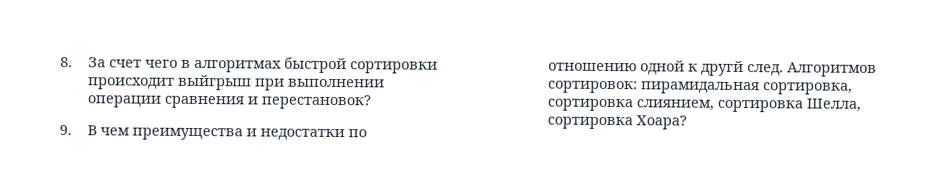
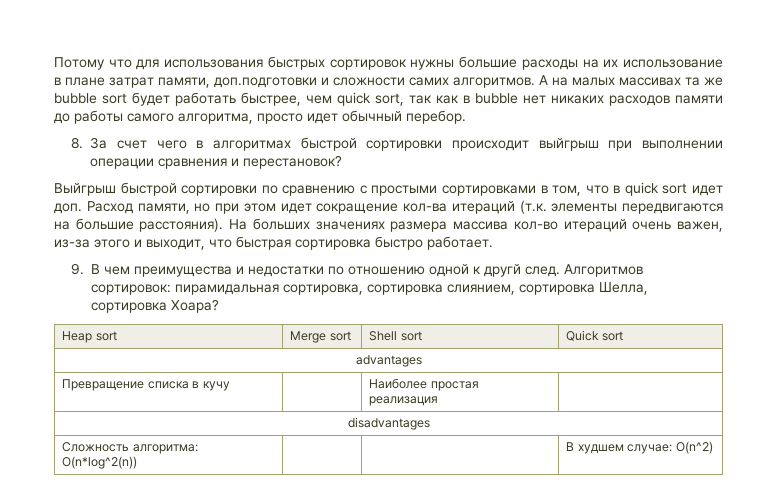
(60, 62) none -> [54,56,724,70] [54,75,723,88] [54,92,723,106] [54,110,466,124] Потому что для использования быстрых сортировок нужны большие расходы на их использование в плане затрат памяти, доп.подготовки и сложности самих алгоритмов. А на малых массивах та же bubble sort будет работать быстрее, чем quick sort, так как в bubble нет никаких расходов памяти до работы самого алгоритма, просто идет обычный перебор. //
(371, 102) none -> [54,182,723,196] [54,200,723,214] [54,218,724,232] [54,236,493,250] // Выйгрыш быстрой сортировки по сравнению с простыми сортировками в том, что в quick sort идет доп. Расход памяти, но при этом идет сокращение кол-ва итераций (т.к. элементы передвигаются на большие расстояния). На больших значениях размера массива кол-во итераций очень важен, из-за этого и выходит, что быстрая сортировка быстро работает.
(687, 122) none -> [62,331,117,343] [290,331,351,343] [369,331,422,341] [566,330,623,341] [355,355,422,367] [62,379,230,391] [369,378,479,391] [369,396,439,406] [347,417,430,430] [62,442,198,454] [62,456,138,469] [566,441,713,454] // Heap sort | Merge sort | Shell sort | Quick sort // advantages // Превращение списка в кучу | | Наиболее простая реализация | // disadvantages // Сложность алгоритма: O(n*log^2(n)) | | | В худшем случае: O(n^2)

